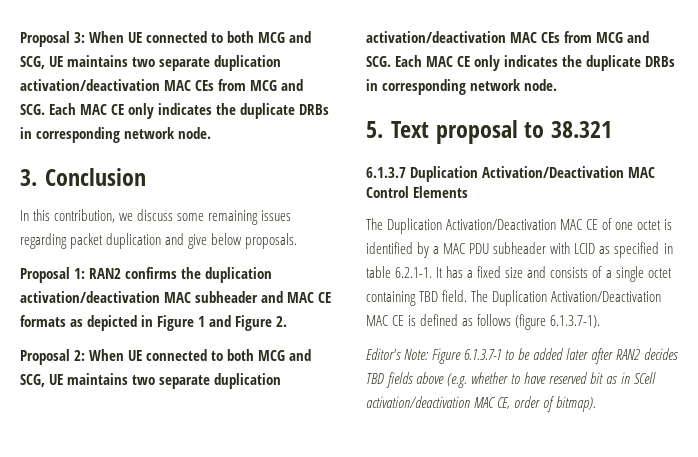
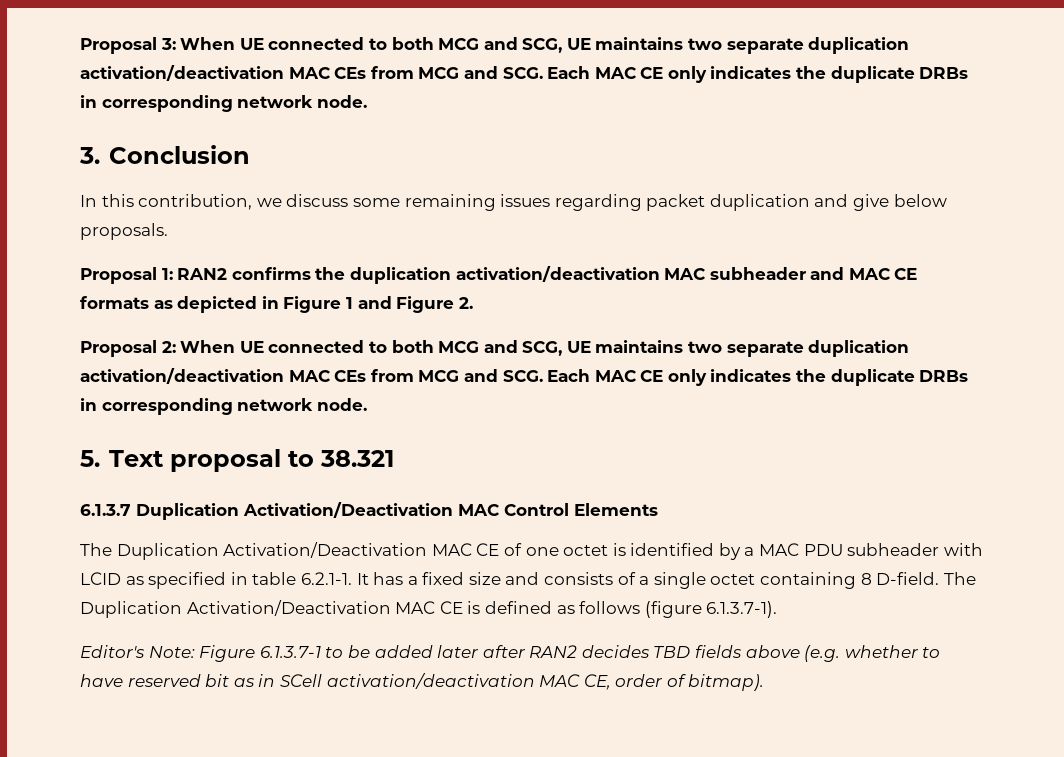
[419,290,468,302] TBD field. -> [860,572,940,585] 8 D-field.

